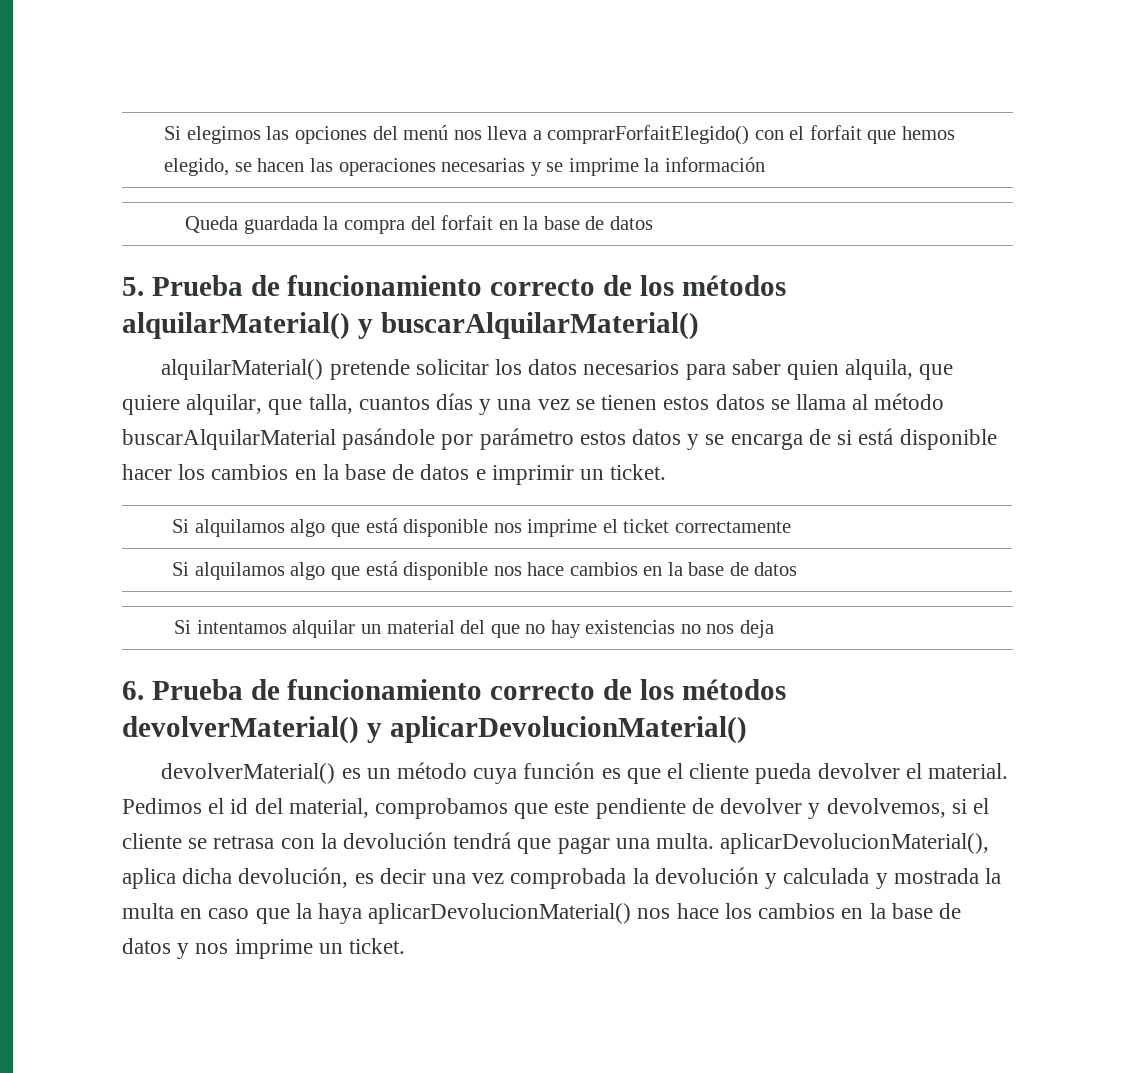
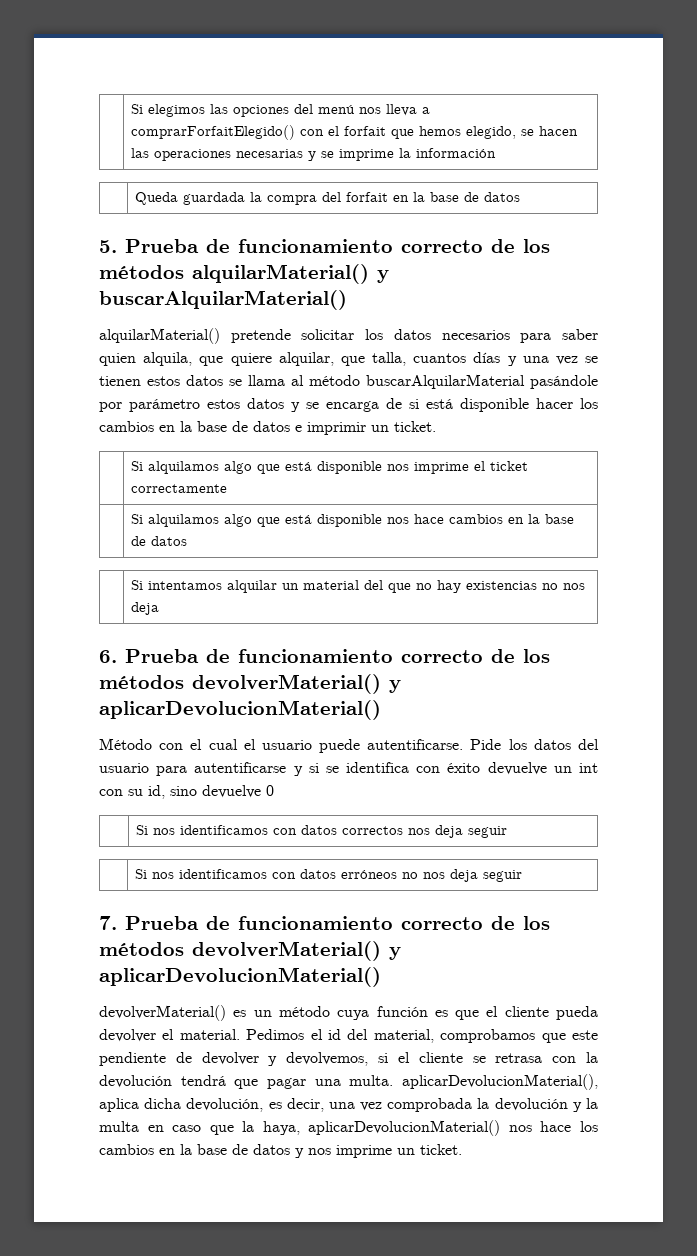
(747, 730) none -> [99,738,599,753] [99,762,598,776] [99,785,274,799] [136,825,508,838] [135,869,523,882] [99,916,550,930] [99,941,401,961] [99,967,381,987] // Método con el cual el usuario puede autentificarse. Pide los datos del usuario para autentificarse y si se identifica con éxito devuelve un int con su id, sino devuelve 0 // | Si nos identificamos con datos correctos nos deja seguir // | Si nos identificamos con datos erróneos no nos deja seguir // 7. Prueba de funcionamiento correcto de los métodos devolverMaterial() y aplicarDevolucionMaterial()
[379,868,426,884] decir -> [286,1098,324,1112] decir,
[783,868,979,889] calculada y mostrada -> (582, 1107) none
[318,903,363,924] haya -> [262,1121,300,1135] haya,

